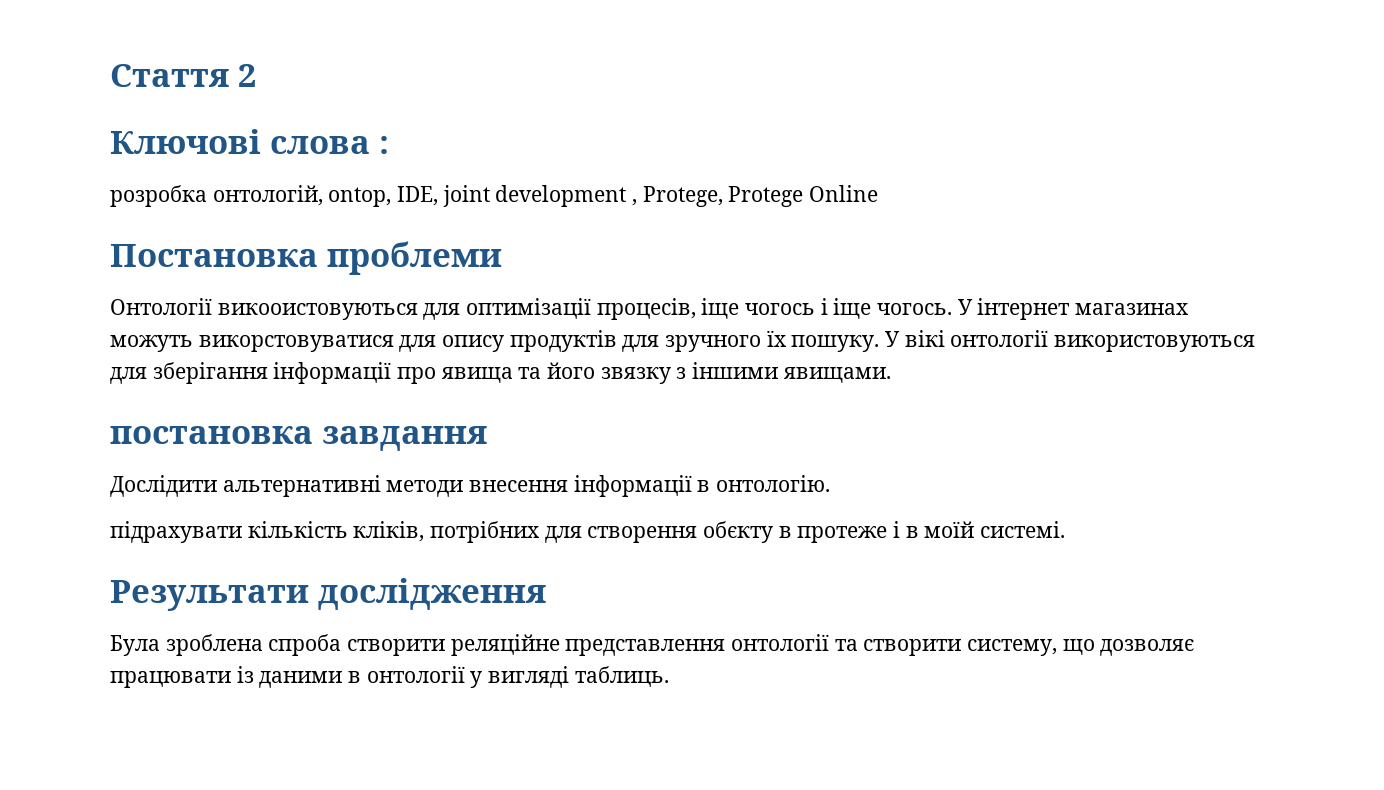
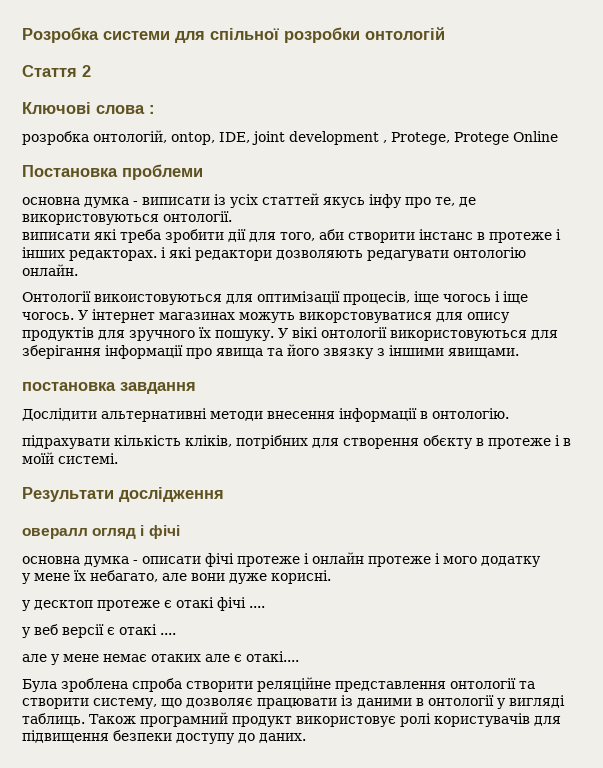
(110, 75) none -> [22,27,445,43] Розробка системи для спільної розробки онтологій //
(502, 258) none -> [22,193,476,208] [22,211,232,225] [22,229,561,243] [22,247,526,261] [22,264,78,276] // основна думка - виписати із усіх статтей якусь інфу про те, де використовуються онтології. // виписати які треба зробити дії для того, аби створити інстанс в протеже і інших редакторах. і які редактори дозволяють редагувати онтологію онлайн.
[217,303,418,320] викооистовуються -> [94,294,222,305] викоистовуються
(546, 594) none -> [22,525,180,539] [22,552,541,567] [22,570,331,584] [22,597,265,611] [22,624,176,638] [22,651,299,665] // овералл огляд і фічі // основна думка - описати фічі протеже і онлайн протеже і мого додатку // у мене їх небагато, але вони дуже корисні. // у десктоп протеже є отакі фічі .... // у веб версії є отакі .... // але у мене немає отаких але є отакі....
(669, 676) none -> [89,712,561,727] [22,730,306,744] Також програмний продукт використовує ролі користувачів для підвищення безпеки доступу до даних.

